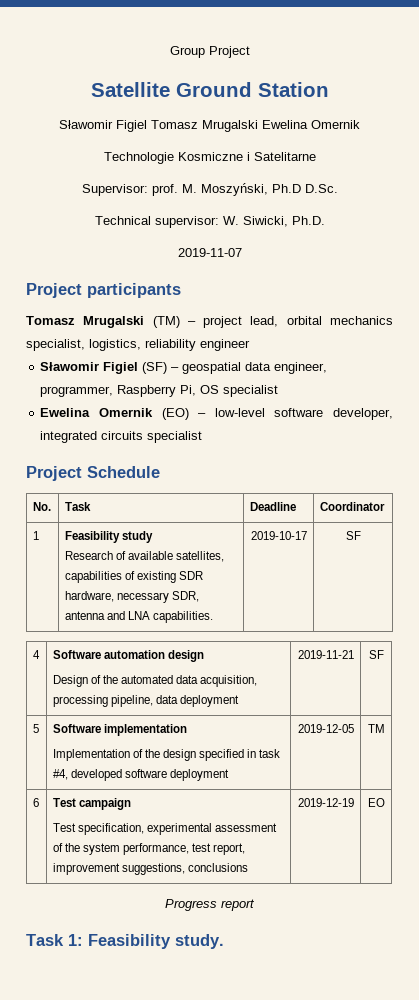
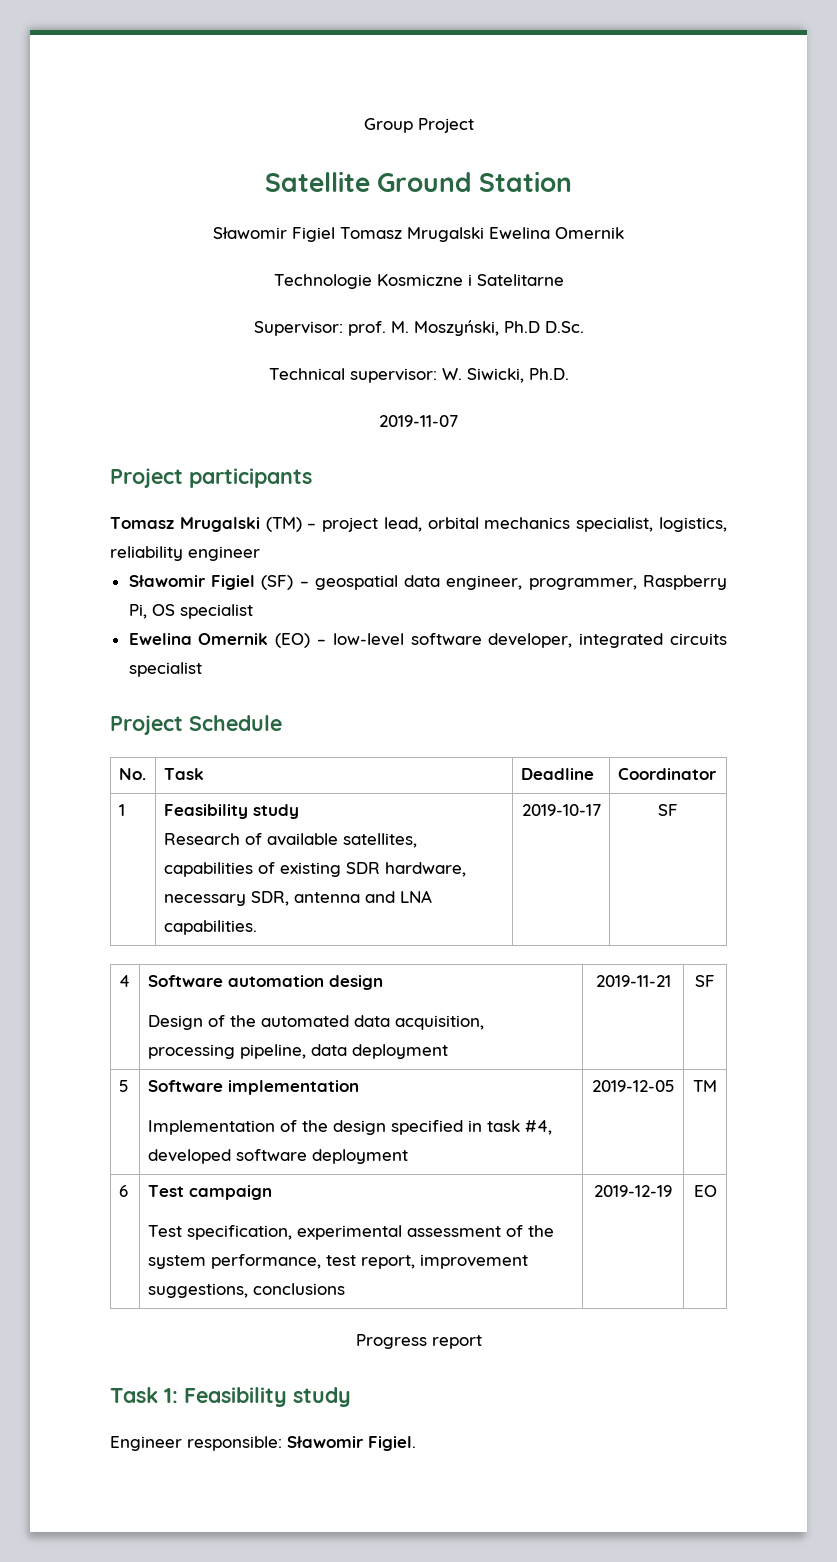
[175,934,224,949] study. -> [293,1387,351,1407] [110,1436,416,1451] study // Engineer responsible: Sławomir Figiel.

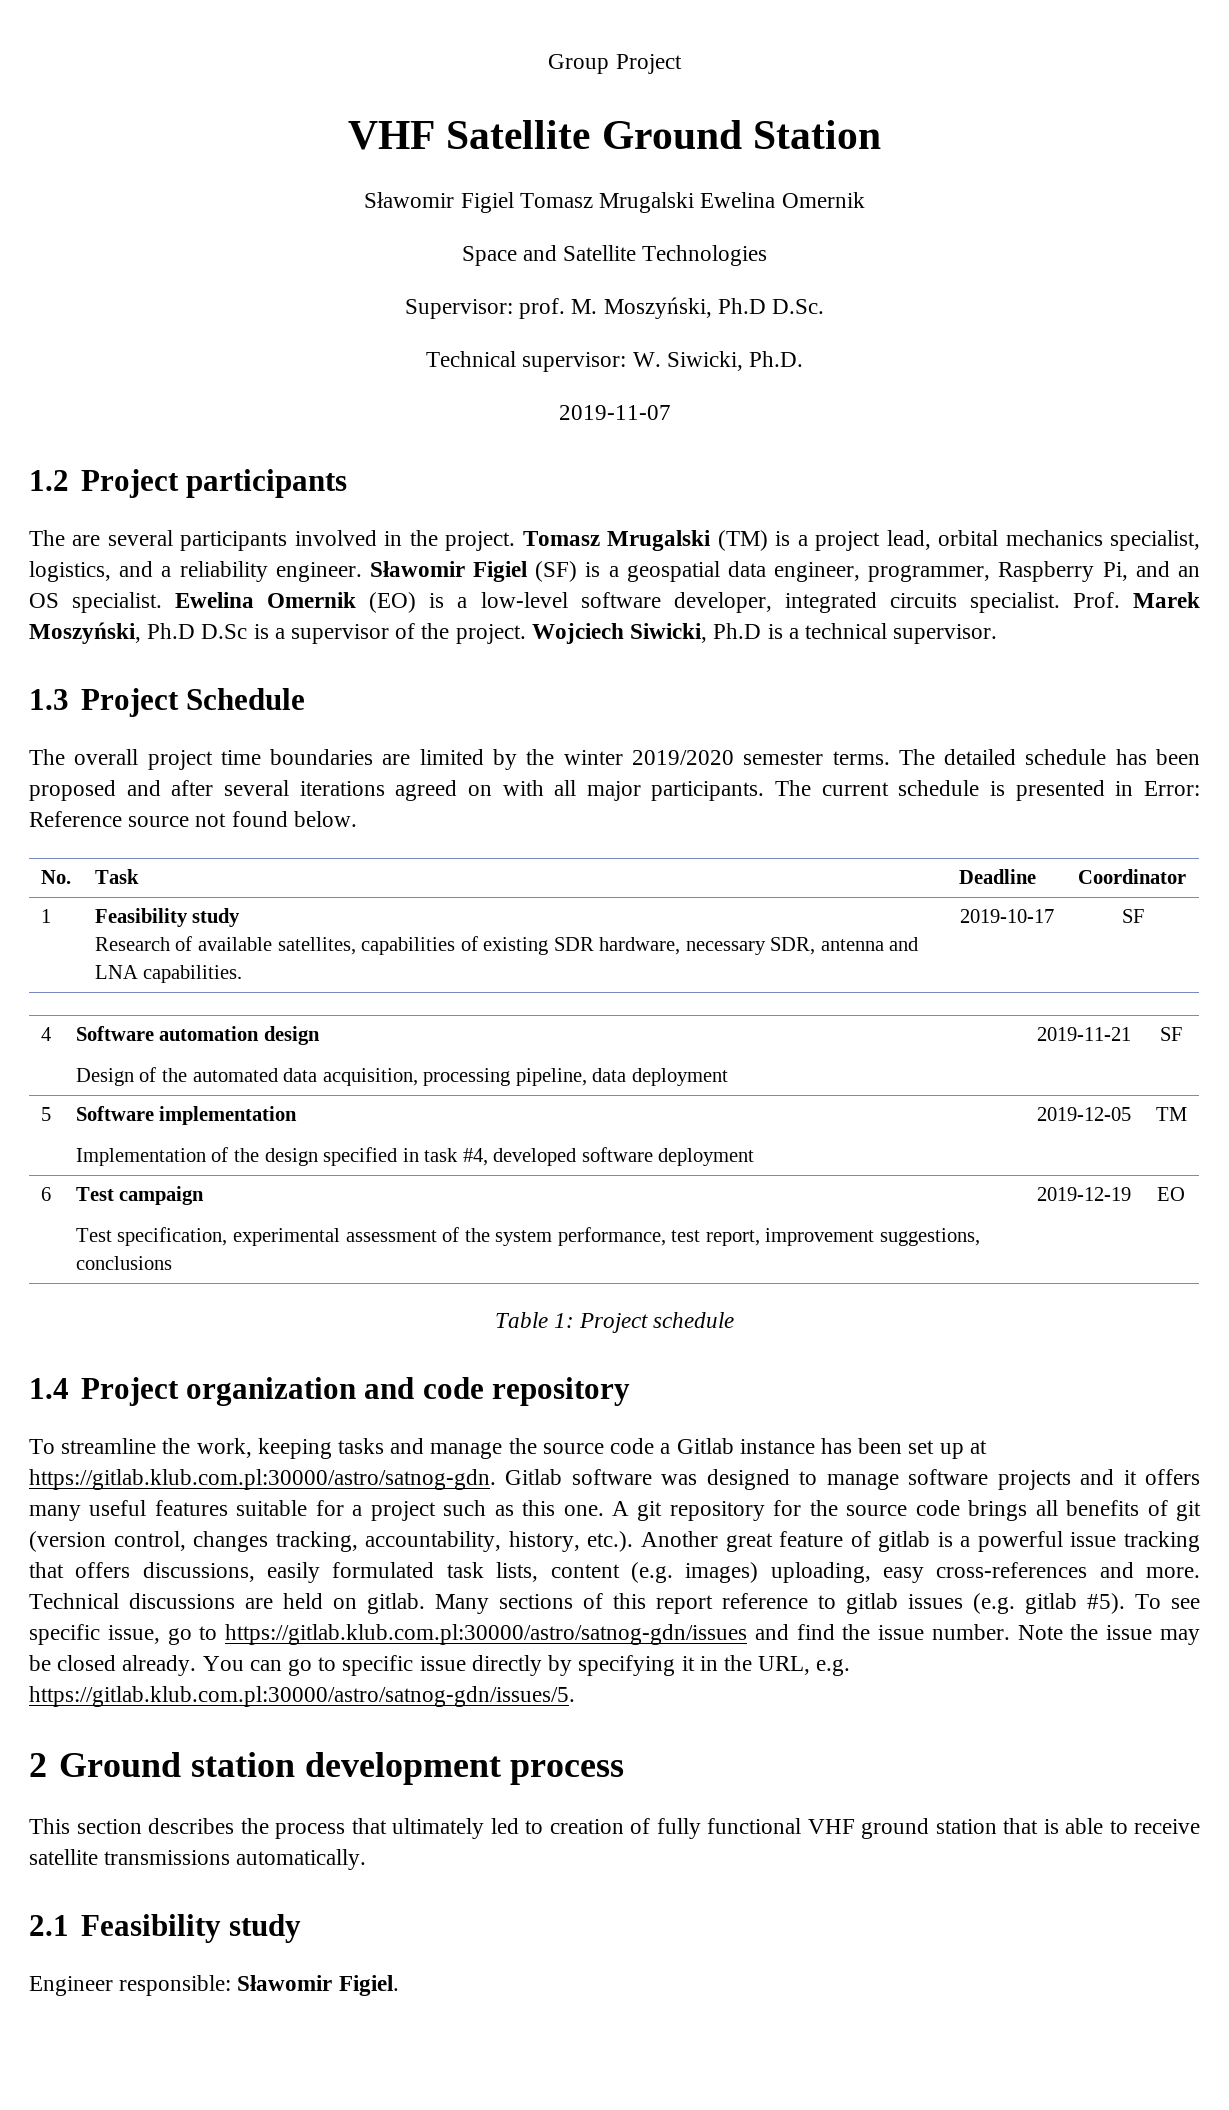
(474, 125) none -> [348,121,436,150] VHF
[273,274,564,289] Technologie Kosmiczne i Satelitarne -> [461,245,768,266] Space and Satellite Technologies
(458, 421) none -> [29,470,69,491] 1.2
(312, 478) none -> [29,530,516,551] The are several participants involved in the project.
[307,523,317,529] – -> [775,531,808,546] is a
[110,546,260,561] reliability engineer // -> [119,561,362,582] and a reliability engineer.
[299,581,309,587] – -> [585,562,619,577] is a
[151,604,253,619] OS specialist // -> [1135,561,1200,577] [29,592,163,613] and an OS specialist.
[317,639,327,645] – -> [429,593,468,608] is a
[128,662,202,677] [110,715,282,735] specialist // Project Schedule -> [969,592,1200,613] [29,622,998,644] [29,688,305,717] [29,749,1200,770] [29,780,1200,801] [29,811,357,827] specialist. Prof. Marek Moszyński, Ph.D D.Sc is a supervisor of the project. Wojciech Siwicki, Ph.D is a technical supervisor. // 1.3 Project Schedule // The overall project time boundaries are limited by the winter 2019/2020 semester terms. The detailed schedule has been proposed and after several iterations agreed on with all major participants. The current schedule is presented in Error: Reference source not found below.
[355,1334,482,1349] [110,1387,178,1403] Progress report // Task 1: -> [494,1312,735,1333] [29,1377,630,1406] [29,1438,987,1459] [29,1469,1201,1490] [29,1500,1202,1521] [29,1531,1200,1552] [29,1562,1200,1583] [29,1593,1200,1614] [29,1624,1200,1645] [29,1655,851,1676] [29,1686,575,1707] [29,1752,625,1785] [29,1818,1200,1839] [29,1849,367,1870] [29,1915,69,1936] Table 1: Project schedule // 1.4 Project organization and code repository // To streamline the work, keeping tasks and manage the source code a Gitlab instance has been set up at https://gitlab.klub.com.pl:30000/astro/satnog-gdn. Gitlab software was designed to manage software projects and it offers many useful features suitable for a project such as this one. A git repository for the source code brings all benefits of git (version control, changes tracking, accountability, history, etc.). Another great feature of gitlab is a powerful issue tracking that offers discussions, easily formulated task lists, content (e.g. images) uploading, easy cross-references and more. Technical discussions are held on gitlab. Many sections of this report reference to gitlab issues (e.g. gitlab #5). To see specific issue, go to https://gitlab.klub.com.pl:30000/astro/satnog-gdn/issues and find the issue number. Note the issue may be closed already. You can go to specific issue directly by specifying it in the URL, e.g. https://gitlab.klub.com.pl:30000/astro/satnog-gdn/issues/5. // 2 Ground station development process // This section describes the process that ultimately led to creation of fully functional VHF ground station that is able to receive satellite transmissions automatically. // 2.1

